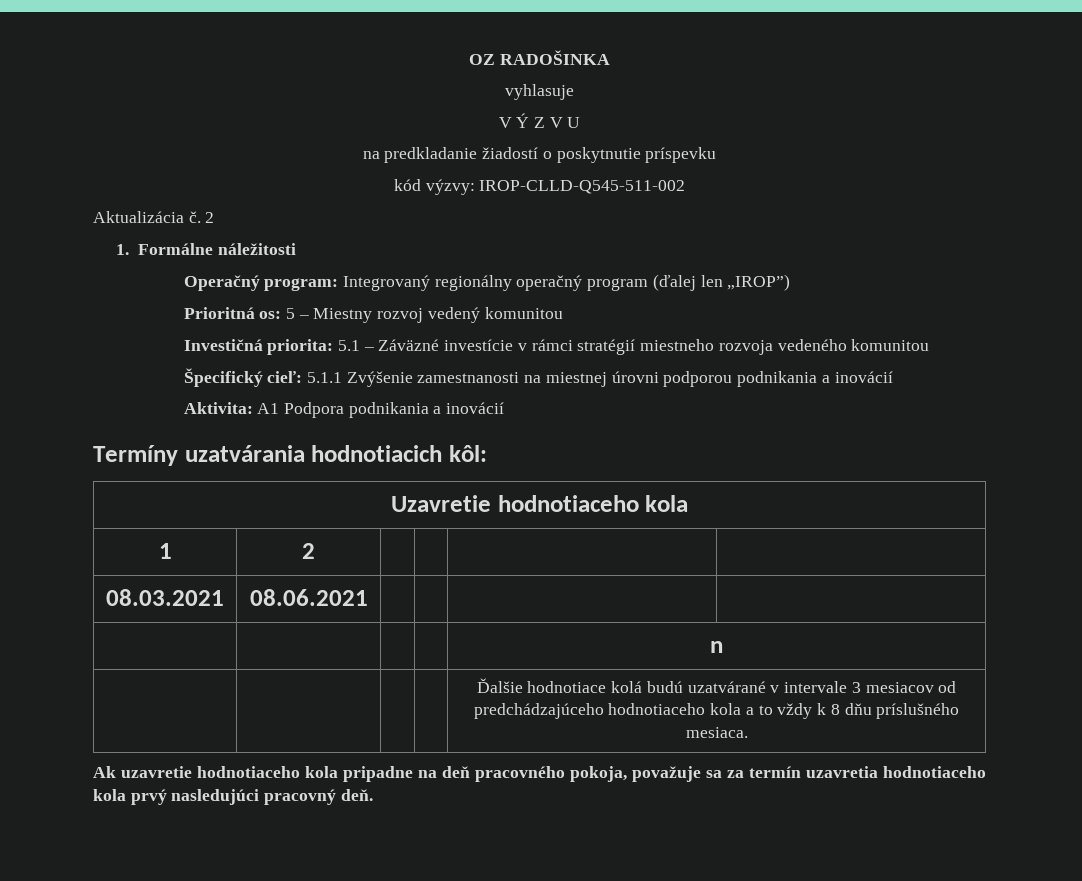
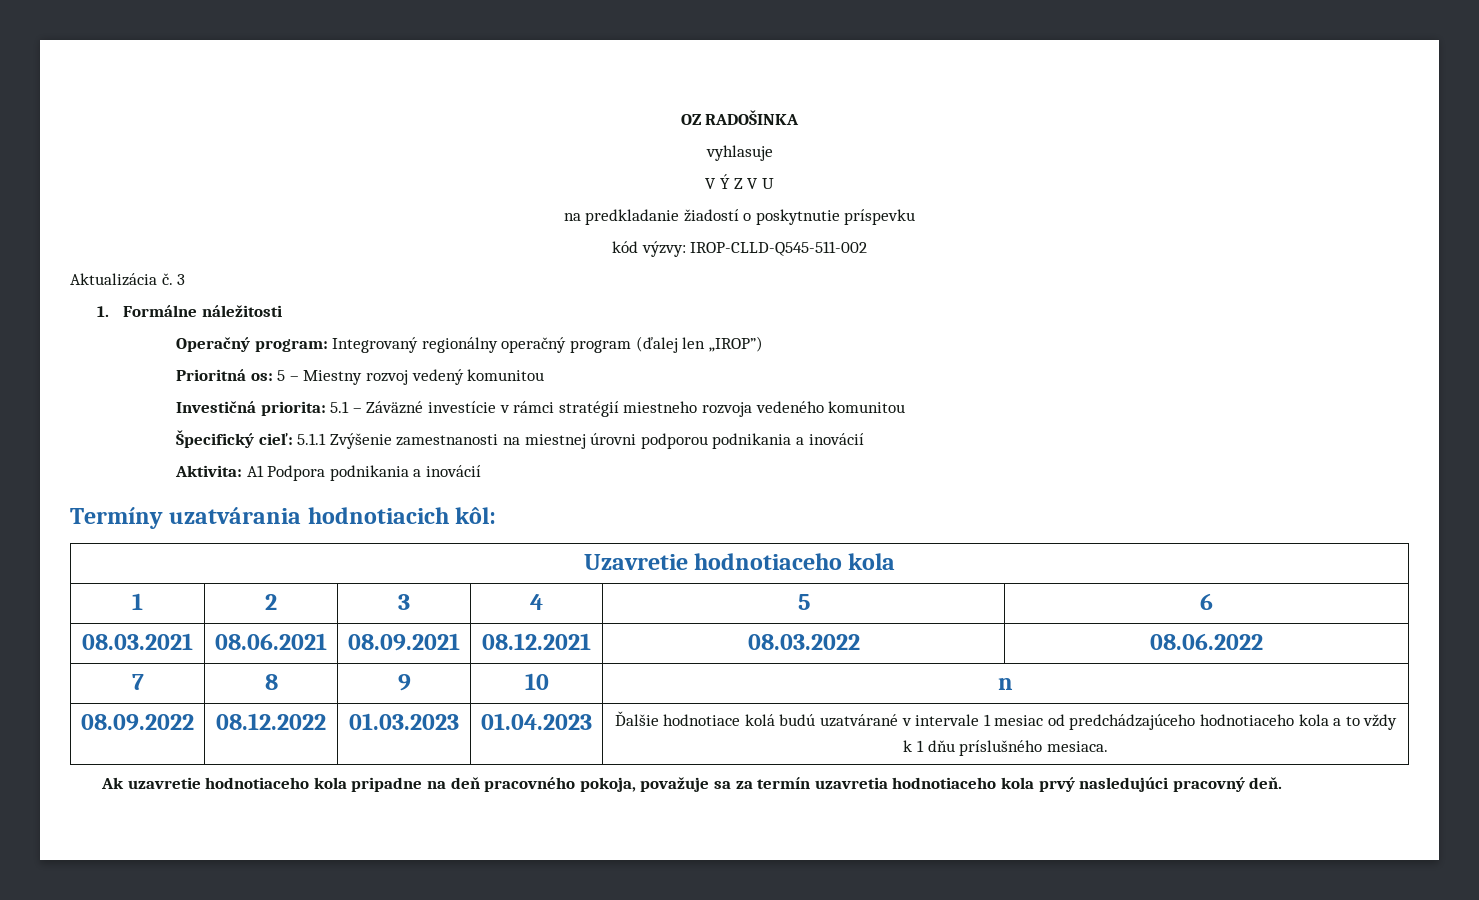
[205,212,215,223] 2 -> [177,274,186,285] 3
[106,589,224,606] [249,589,368,606] [710,641,723,653] | | | // 08.03.2021 | 08.06.2021 | | | | // | | | | n // | | | -> [398,594,410,610] [530,594,543,610] [797,594,810,610] [1200,593,1213,610] [82,633,193,650] [215,633,327,650] [348,633,460,651] [482,633,591,650] [747,634,860,650] [1150,633,1263,650] [131,674,144,690] [264,674,278,690] [397,674,411,691] [524,673,549,690] [998,678,1014,690] [81,714,194,731] [216,713,326,730] [349,713,459,730] [481,713,592,730] 3 | 4 | 5 | 6 // 08.03.2021 | 08.06.2021 | 08.09.2021 | 08.12.2021 | 08.03.2022 | 08.06.2022 // 7 | 8 | 9 | 10 | n // 08.09.2022 | 08.12.2022 | 01.03.2023 | 01.04.2023
[851,682,934,693] 3 mesiacov -> [983,714,1044,726] 1 mesiac
[830,704,840,715] 8 -> [916,740,924,752] 1

